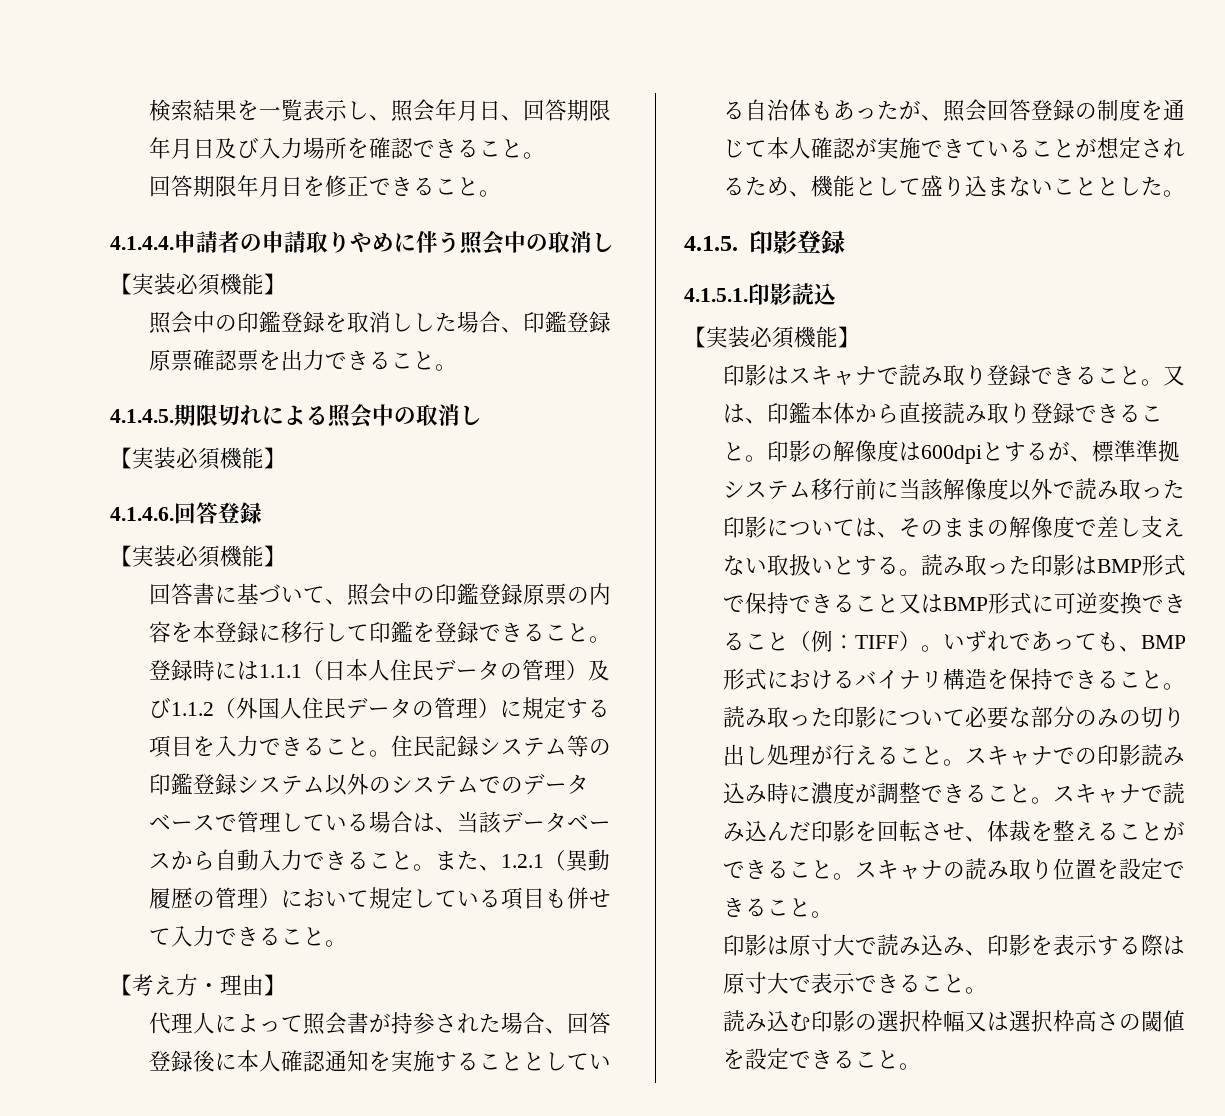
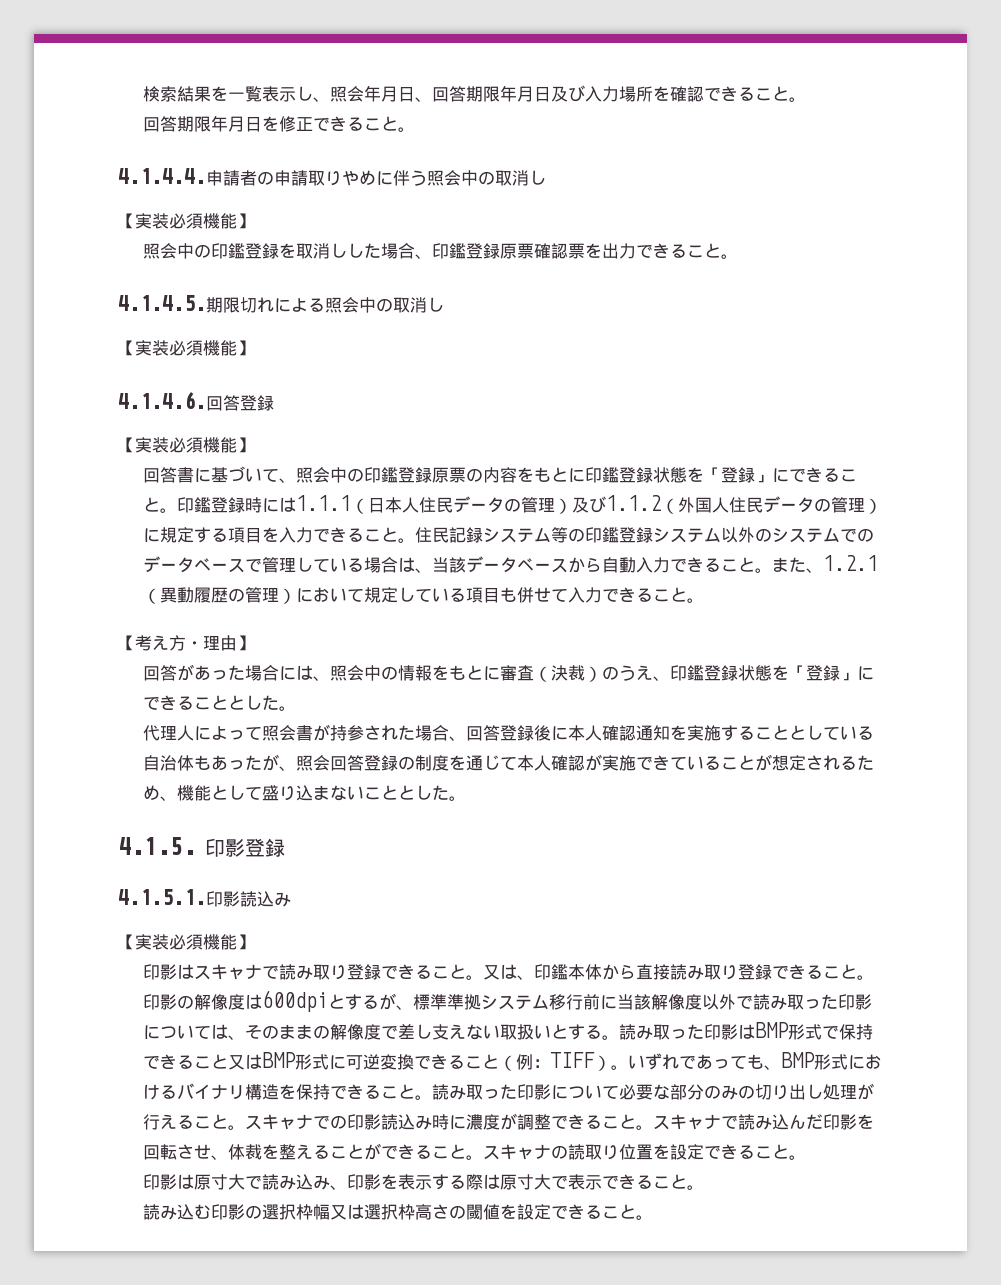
[192,621,611,643] 本登録に移行して印鑑を登録できること。 -> [534,467,858,483] [143,497,212,513] もとに印鑑登録状態を「登録」にできること。印鑑
(286, 985) none -> [143,664,875,682] [143,695,297,711] // 回答があった場合には、照会中の情報をもとに審査（決裁）のうえ、印鑑登録状態を「登録」にできることとした。
(836, 294) none -> [274,892,291,907] み
[1162,746,1185,766] み -> (399, 1122) none
[986,860,1009,880] み -> (586, 1152) none

